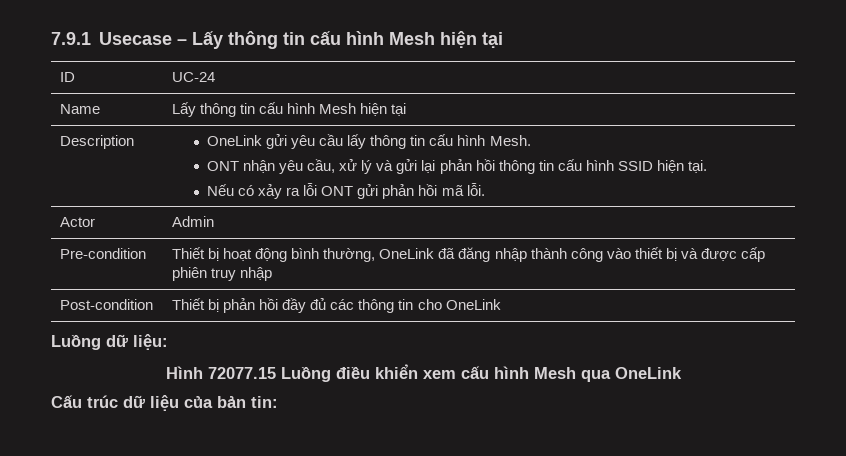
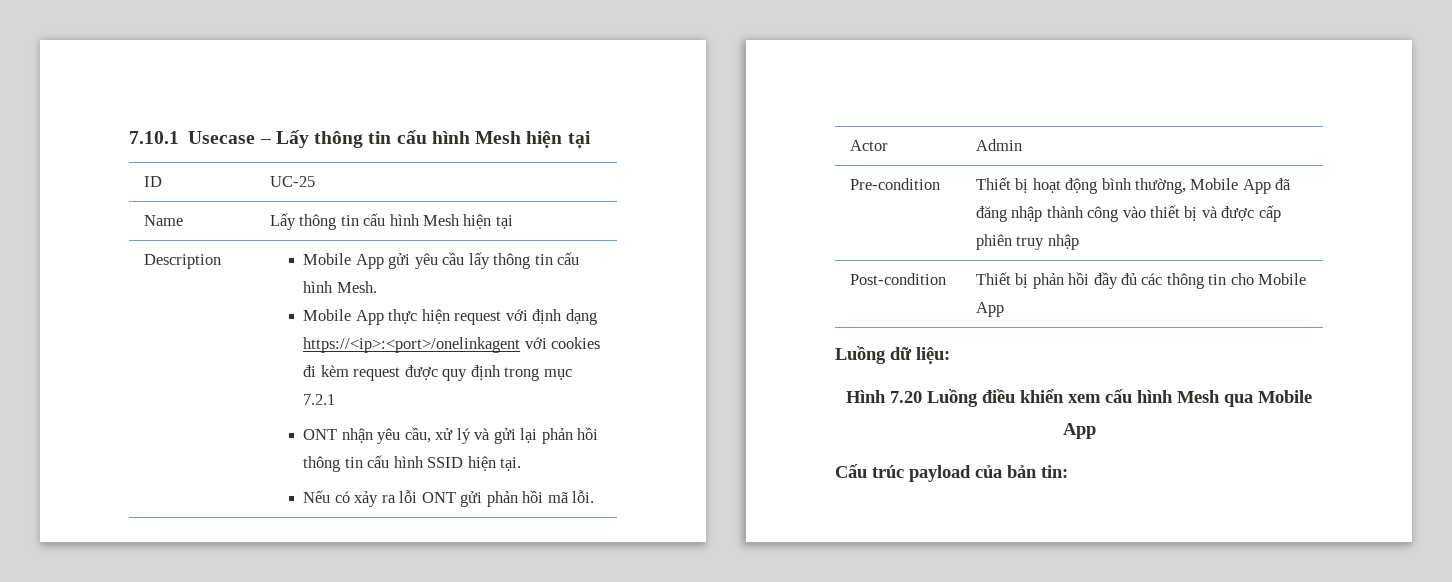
[51,32,91,45] 7.9.1 -> [129,131,179,144] 7.10.1
[172,72,216,82] UC-24 -> [269,176,315,187] UC-25
[207,135,263,146] OneLink -> [303,253,384,269] Mobile App
(531, 140) none -> [303,309,597,325] [303,337,601,353] [303,365,572,381] [303,394,336,405] // Mobile App thực hiện request với định dạng https://<ip>:<port>/onelinkagent với cookies đi kèm request được quy định trong mục 7.2.1
[379,248,435,259] OneLink -> [1190,178,1271,194] Mobile App
[445,299,501,310] OneLink -> [1258,273,1307,285] [975,302,1004,317] Mobile App
[207,367,276,379] 72077.15 -> [890,391,922,403] 7.20
[614,367,682,379] OneLink -> [1258,390,1312,403] [1062,423,1096,439] Mobile App
[123,395,179,411] dữ liệu -> [909,465,971,482] payload

